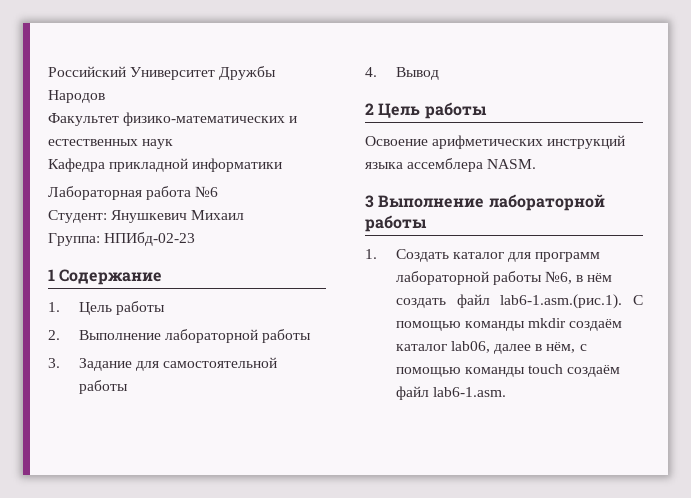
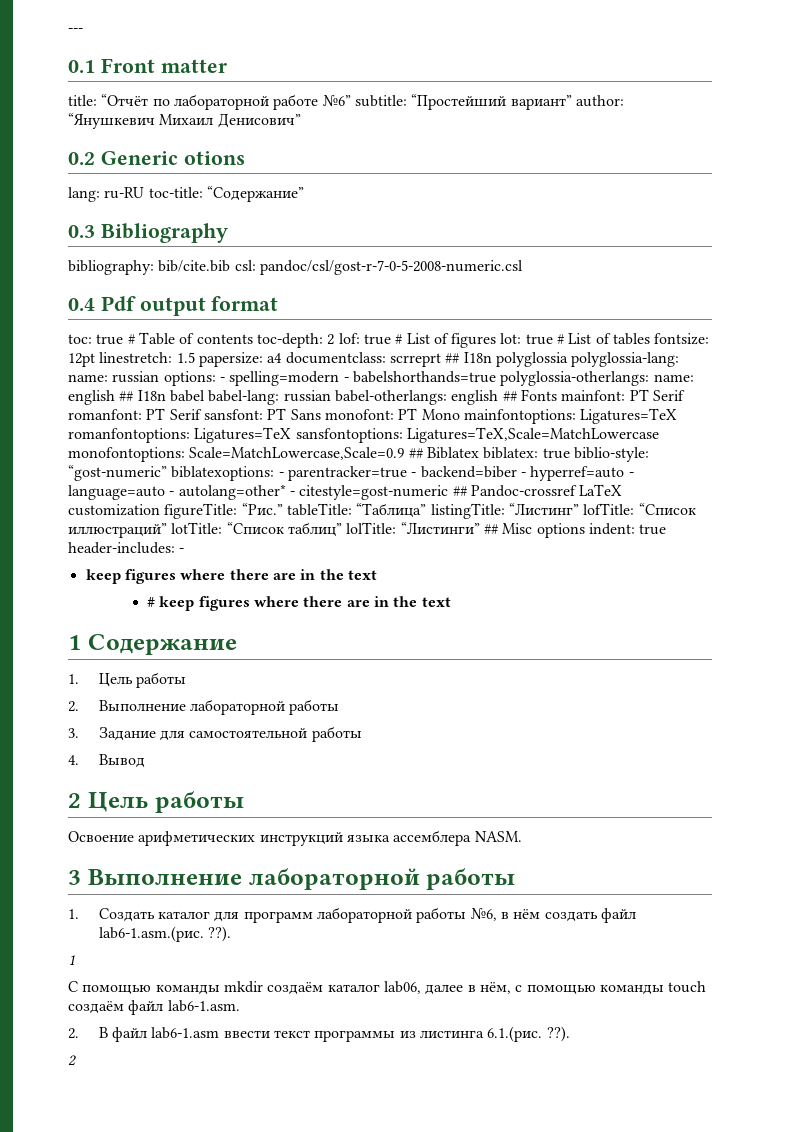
[48,66,277,80] [48,90,105,103] [48,112,298,126] [48,139,174,149] [48,158,283,172] [48,186,219,200] [48,210,245,223] [48,232,196,246] Российский Университет Дружбы Народов // Факультет физико-математических и естественных наук // Кафедра прикладной информатики // Лабораторная работа №6 // Студент: Янушкевич Михаил // Группа: НПИбд-02-23 -> [68,28,83,33] [68,58,227,73] [68,94,624,110] [68,113,301,129] [68,151,245,165] [68,186,304,202] [68,223,228,243] [68,260,523,275] [68,296,279,316] [68,332,710,348] [68,352,680,367] [68,371,694,386] [68,389,685,405] [68,408,678,424] [68,427,659,443] [68,447,649,462] [68,465,634,481] [68,484,623,500] [68,503,696,519] [68,522,667,538] [68,542,185,554] [85,569,377,584] [147,596,451,611] --- // 0.1 Front matter // title: “Отчёт по лабораторной работе №6” subtitle: “Простейший вариант” author: “Янушкевич Михаил Денисович” // 0.2 Generic otions // lang: ru-RU toc-title: “Содержание” // 0.3 Bibliography // bibliography: bib/cite.bib csl: pandoc/csl/gost-r-7-0-5-2008-numeric.csl // 0.4 Pdf output format // toc: true # Table of contents toc-depth: 2 lof: true # List of figures lot: true # List of tables fontsize: 12pt linestretch: 1.5 papersize: a4 documentclass: scrreprt ## I18n polyglossia polyglossia-lang: name: russian options: - spelling=modern - babelshorthands=true polyglossia-otherlangs: name: english ## I18n babel babel-lang: russian babel-otherlangs: english ## Fonts mainfont: PT Serif romanfont: PT Serif sansfont: PT Sans monofont: PT Mono mainfontoptions: Ligatures=TeX romanfontoptions: Ligatures=TeX sansfontoptions: Ligatures=TeX,Scale=MatchLowercase monofontoptions: Scale=MatchLowercase,Scale=0.9 ## Biblatex biblatex: true biblio-style: “gost-numeric” biblatexoptions: - parentracker=true - backend=biber - hyperref=auto - language=auto - autolang=other* - citestyle=gost-numeric ## Pandoc-crossref LaTeX customization figureTitle: “Рис.” tableTitle: “Таблица” listingTitle: “Листинг” lofTitle: “Список иллюстраций” lotTitle: “Список таблиц” lolTitle: “Листинги” ## Misc options indent: true header-includes: - // keep figures where there are in the text // # keep figures where there are in the text
[500,294,623,309] lab6-1.asm.(рис.1). -> [98,926,232,942] [68,955,75,965] lab6-1.asm.(рис. ??). // 1 //
(506, 392) none -> [68,1026,570,1042] [68,1055,77,1066] // 2. В файл lab6-1.asm ввести текст программы из листинга 6.1.(рис. ??). // 2

